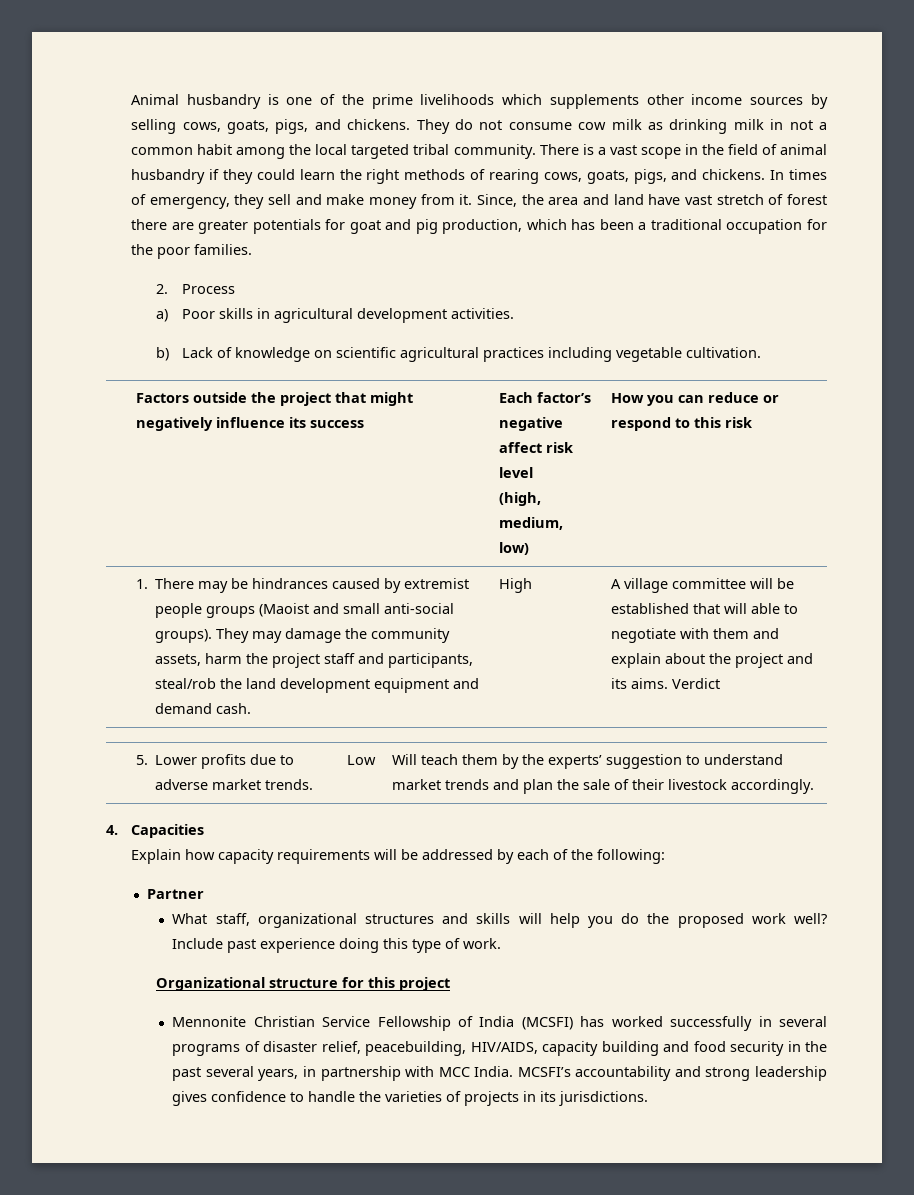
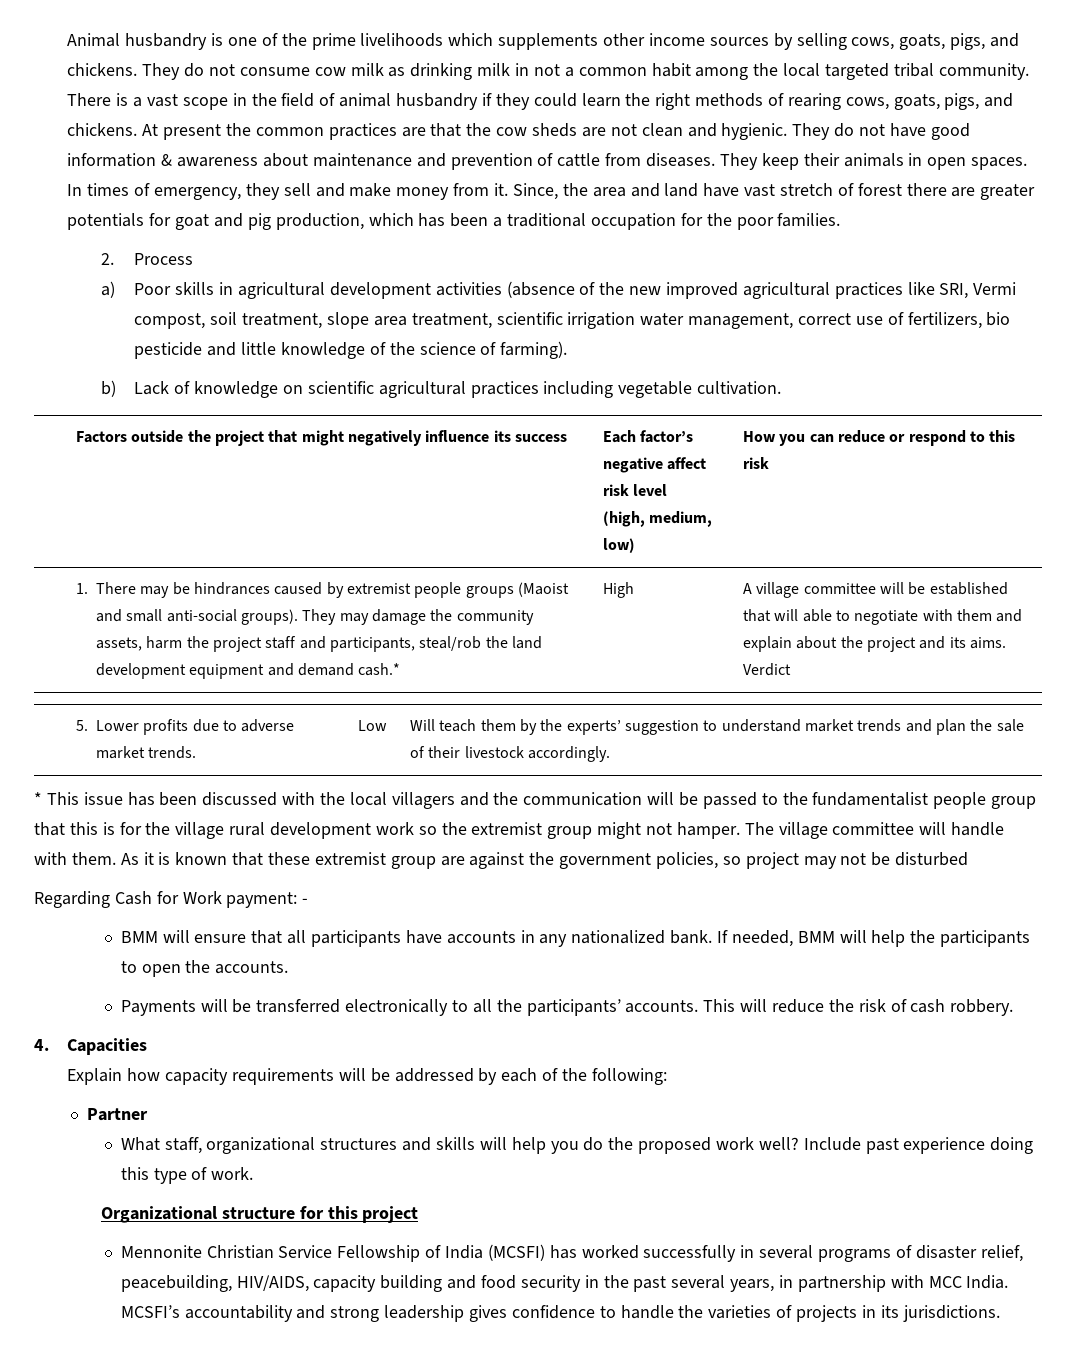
(766, 174) none -> [142,123,970,140] [67,153,1028,170] At present the common practices are that the cow sheds are not clean and hygienic. They do not have good information & awareness about maintenance and prevention of cattle from diseases. They keep their animals in open spaces.
[450,308,514,319] activities. -> [435,281,1017,299] [134,312,1011,329] [134,341,568,359] activities (absence of the new improved agricultural practices like SRI, Vermi compost, soil treatment, slope area treatment, scientific irrigation water management, correct use of fertilizers, bio pesticide and little knowledge of the science of farming).
[216,703,252,714] cash. -> [358,663,401,676] cash.*
(814, 786) none -> [34,792,1037,809] [34,822,1005,839] [34,852,969,869] [34,891,309,908] [120,930,1031,947] [120,960,289,977] [120,999,1014,1016] // * This issue has been discussed with the local villagers and the communication will be passed to the fundamentalist people group that this is for the village rural development work so the extremist group might not hamper. The village committee will handle with them. As it is known that these extremist group are against the government policies, so project may not be disturbed // Regarding Cash for Work payment: - // BMM will ensure that all participants have accounts in any nationalized bank. If needed, BMM will help the participants to open the accounts. // Payments will be transferred electronically to all the participants’ accounts. This will reduce the risk of cash robbery.

